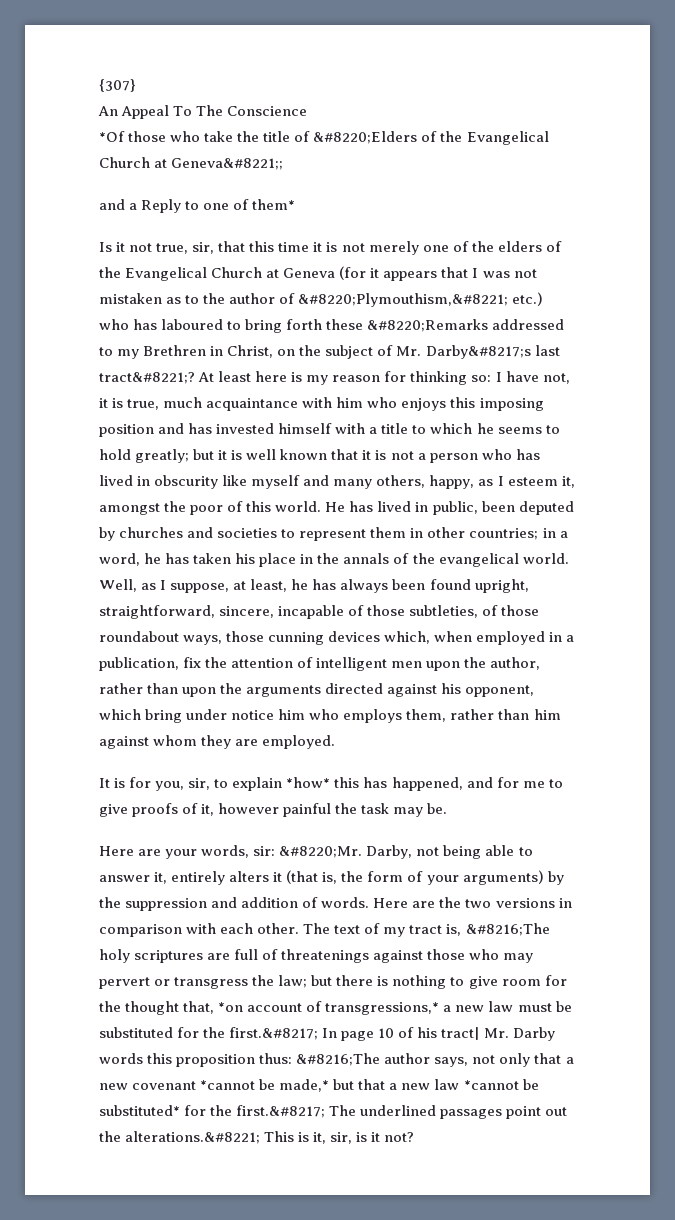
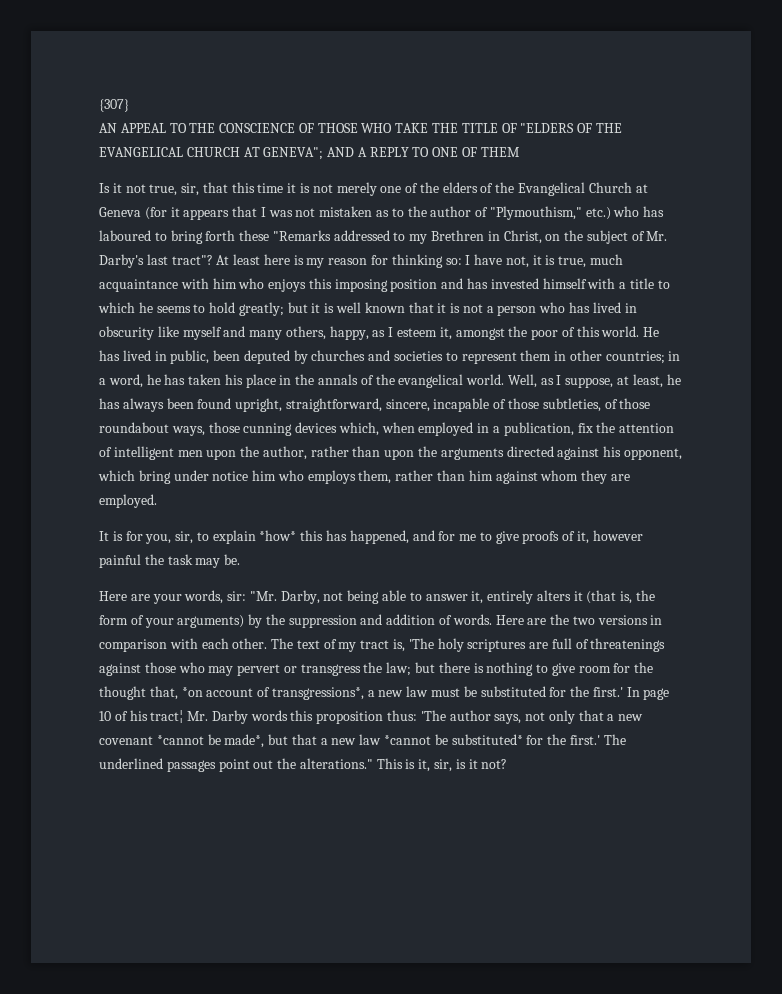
[98,105,308,119] [99,131,549,145] [99,157,284,170] [99,199,296,213] An Appeal To The Conscience // *Of those who take the title of &#8220;Elders of the Evangelical Church at Geneva&#8221;; // and a Reply to one of them* -> [99,123,622,133] [99,147,520,160] AN APPEAL TO THE CONSCIENCE OF THOSE WHO TAKE THE TITLE OF "ELDERS OF THE EVANGELICAL CHURCH AT GENEVA"; AND A REPLY TO ONE OF THEM
[298,293,509,307] &#8220;Plymouthism,&#8221; -> [489,206,582,220] "Plymouthism,"
[367,319,489,332] &#8220;Remarks -> [272,230,331,241] "Remarks
[425,345,560,359] [99,372,195,384] Darby&#8217;s last tract&#8221;? -> [99,254,213,268] Darby's last tract"?
[279,846,363,858] &#8220;Mr. -> [249,591,277,601] "Mr.
[465,923,550,936] &#8216;The -> [408,638,434,649] 'The
[325,1002,440,1015] transgressions,* -> [271,687,364,700] transgressions*,
[229,1027,319,1040] first.&#8217; -> [592,687,623,697] first.'
[441,1027,480,1040] tract| -> [150,710,184,723] tract¦
[296,1053,381,1066] &#8216;The -> [420,710,446,721] 'The
[279,1079,330,1092] made,* -> [224,734,265,748] made*,
[236,1105,326,1118] first.&#8217; -> [569,735,600,745] first.'
[125,1131,261,1144] alterations.&#8221; -> [299,758,373,769] alterations."

